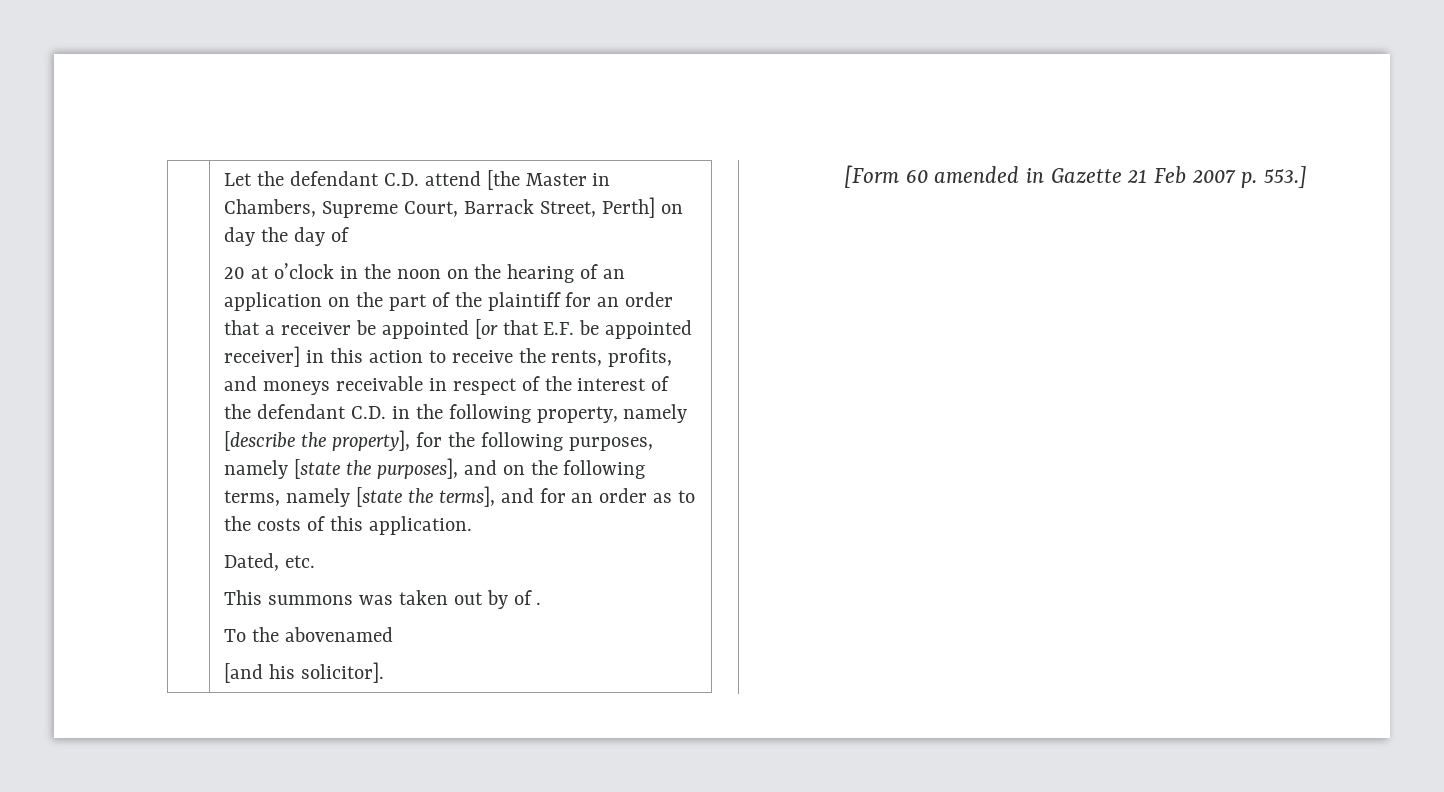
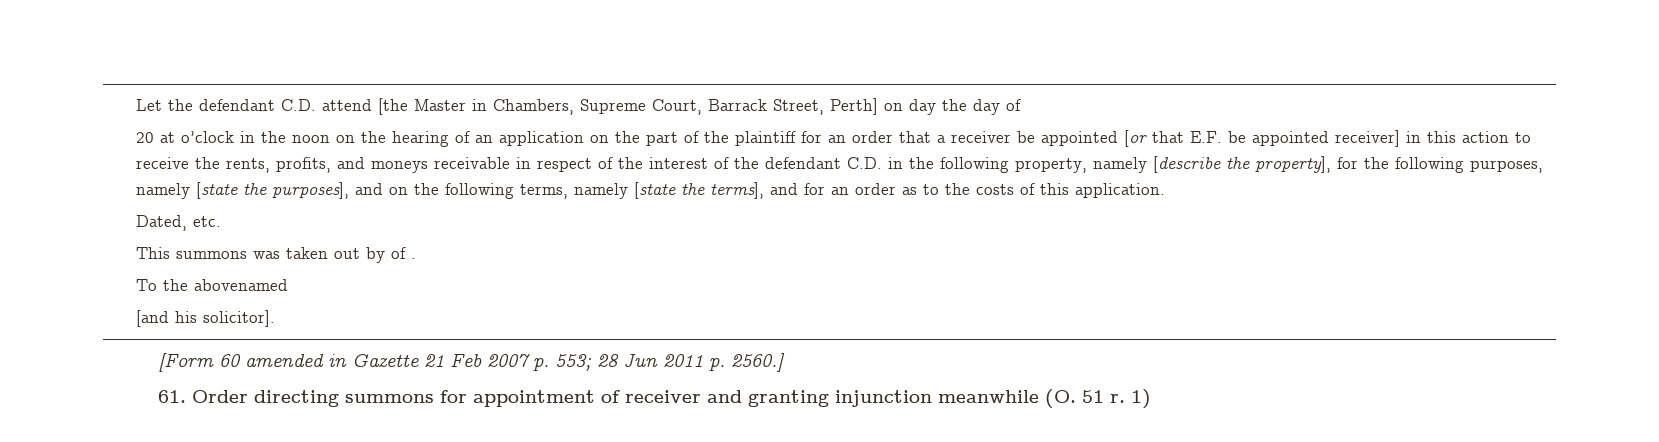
[1263,166,1307,188] 553.] -> [554,353,785,372] [157,389,1151,409] 553; 28 Jun 2011 p. 2560.] // 61. Order directing summons for appointment of receiver and granting injunction meanwhile (O. 51 r. 1)

